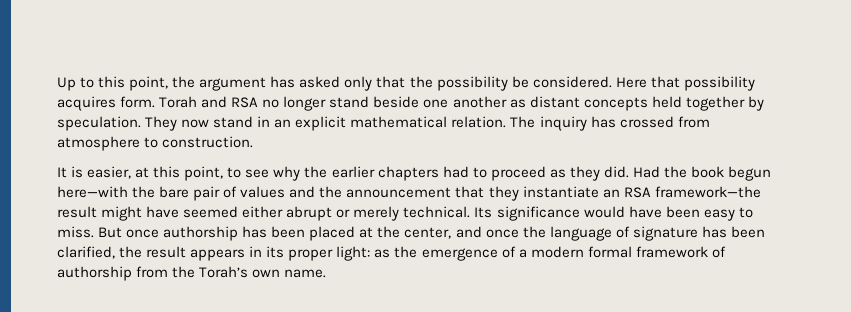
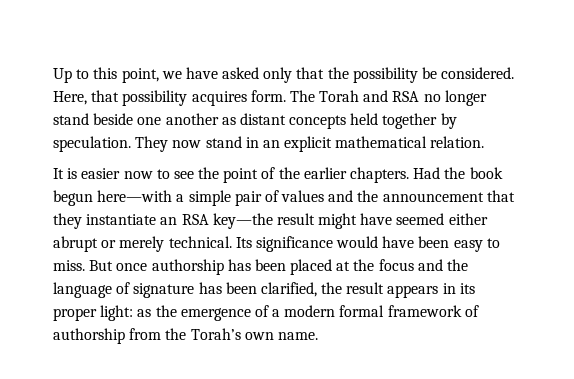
[172,76,296,91] the argument has -> [161,67,218,79] we have
[615,77,647,88] Here -> [53,91,87,105] Here,
(156, 102) none -> [289,90,315,102] The
[510,116,710,131] [57,136,254,151] [57,166,629,181] The inquiry has crossed from atmosphere to construction. // It is easier, at this point, to see why the earlier chapters had to proceed as they did. -> [53,167,410,183] // It is easier now to see the point of the earlier chapters.
[132,186,190,198] the bare -> [176,190,231,206] a simple
[654,186,761,198] framework—the -> [212,213,273,229] key—the
[404,226,519,239] center, and once -> [378,259,443,271] focus and

